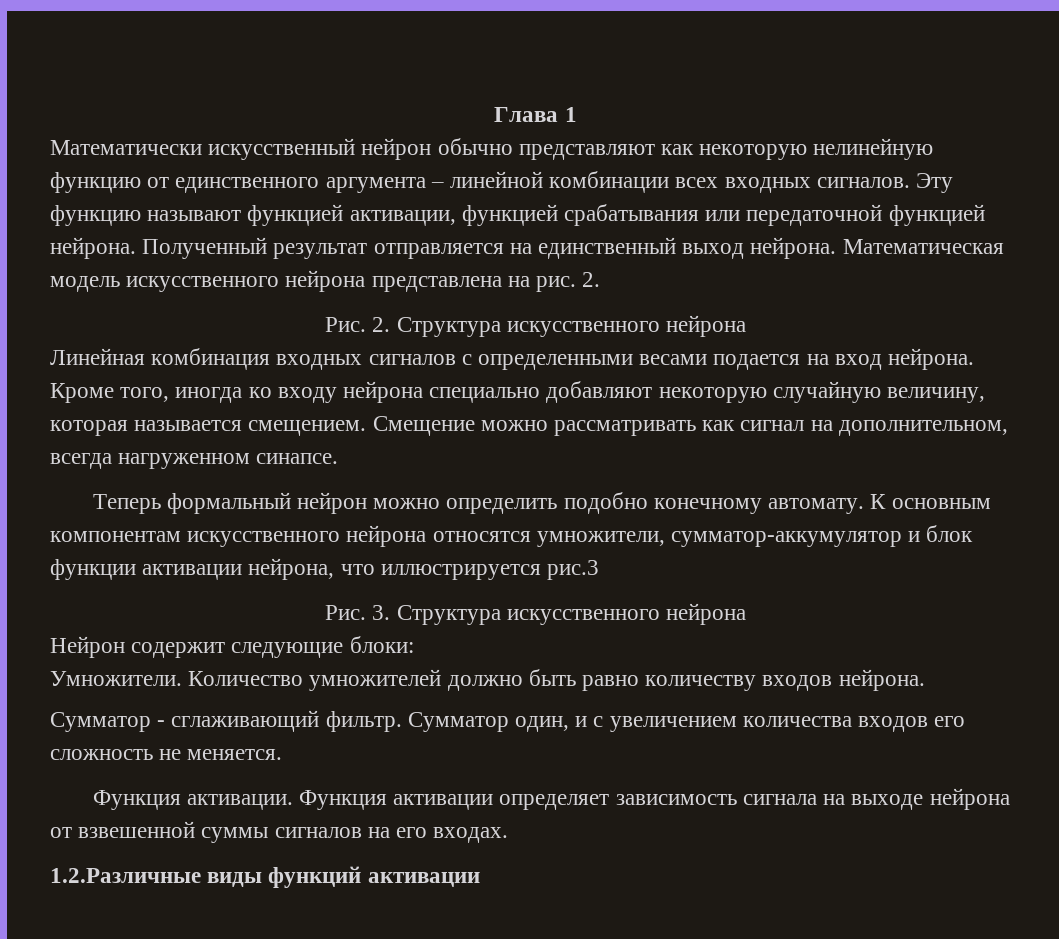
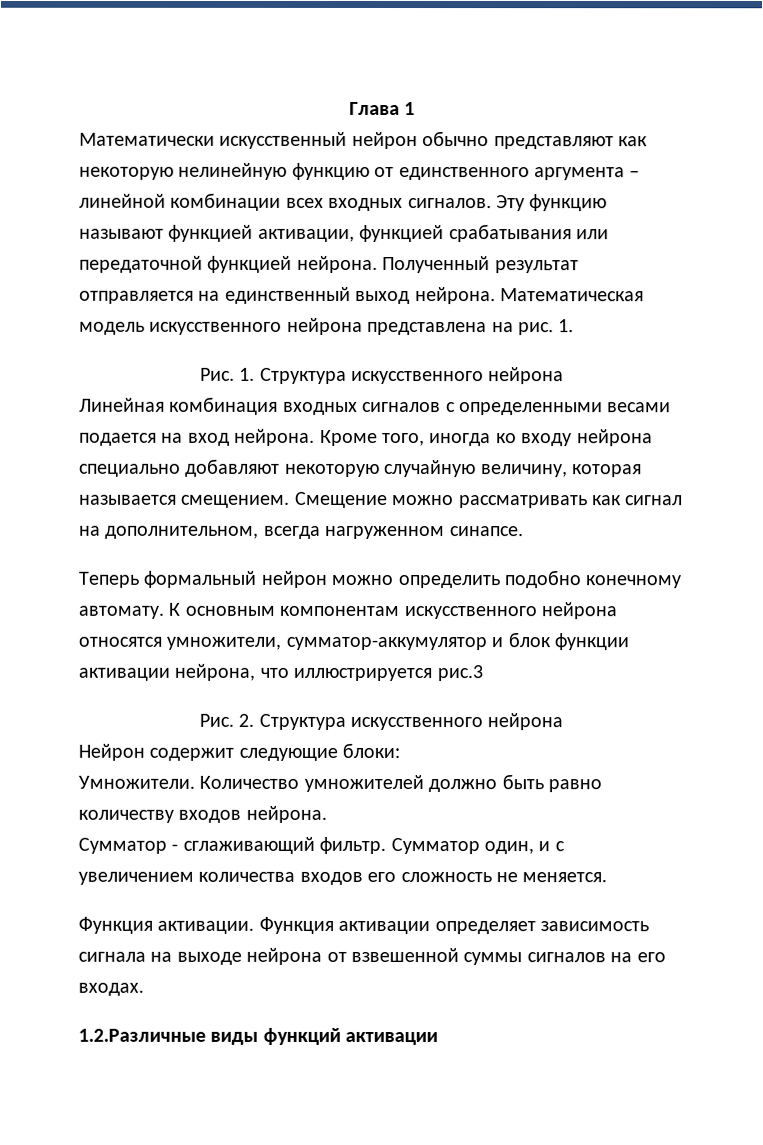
[582,272,601,287] [325,317,391,332] 2. // Рис. 2. -> [558,319,575,333] [199,367,256,381] 1. // Рис. 1.
[372,605,391,620] 3. -> [238,713,255,727] 2.

